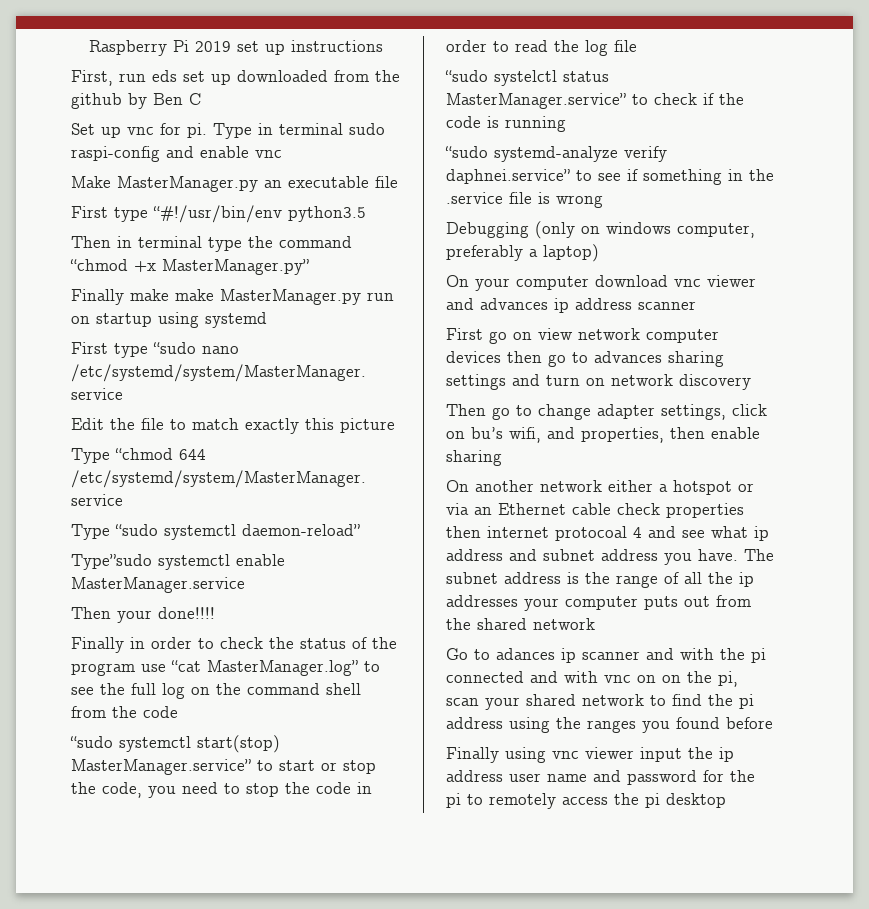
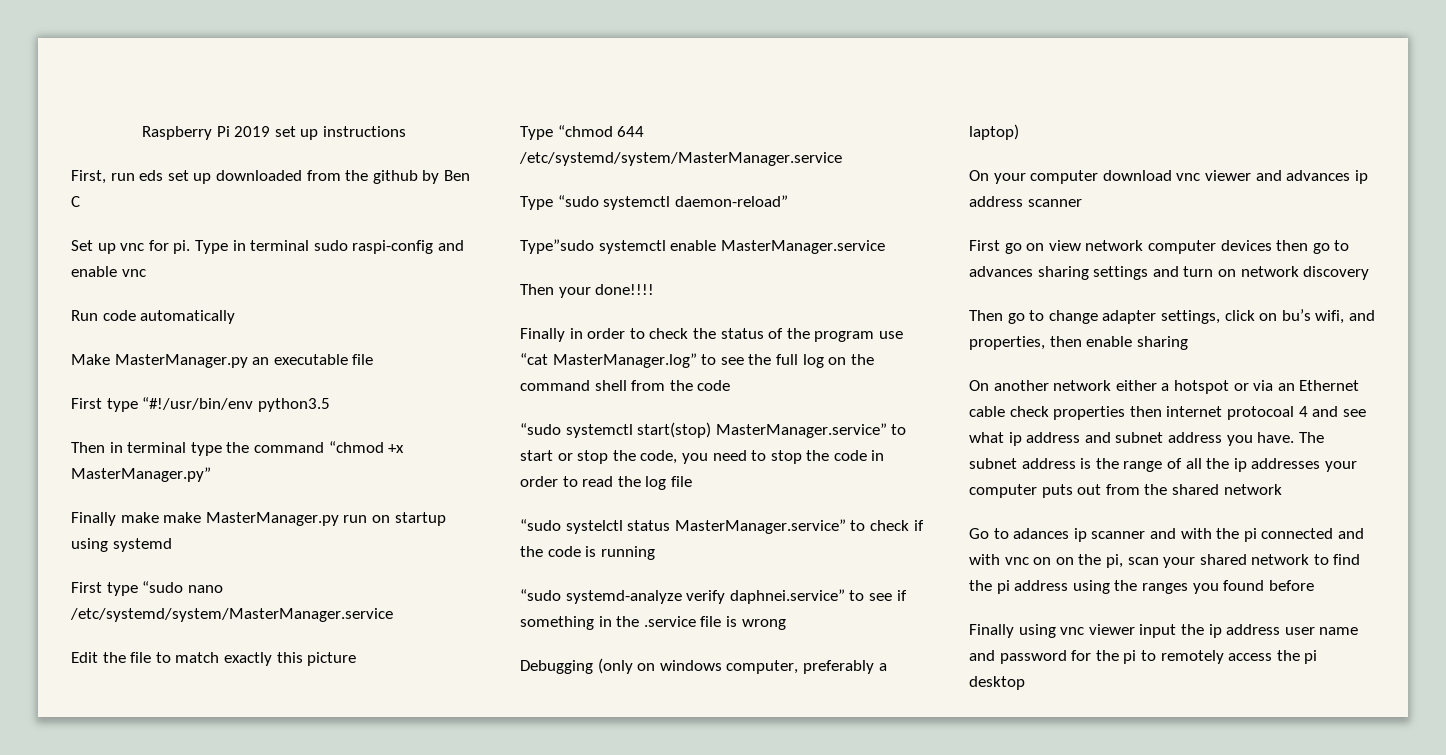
(282, 154) none -> [71,310,236,324] // Run code automatically

